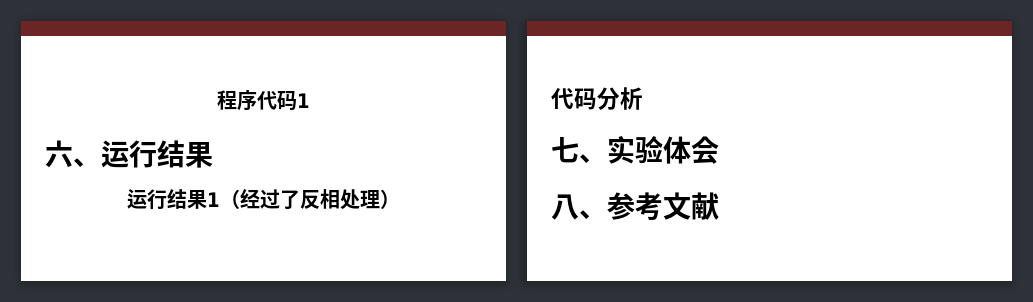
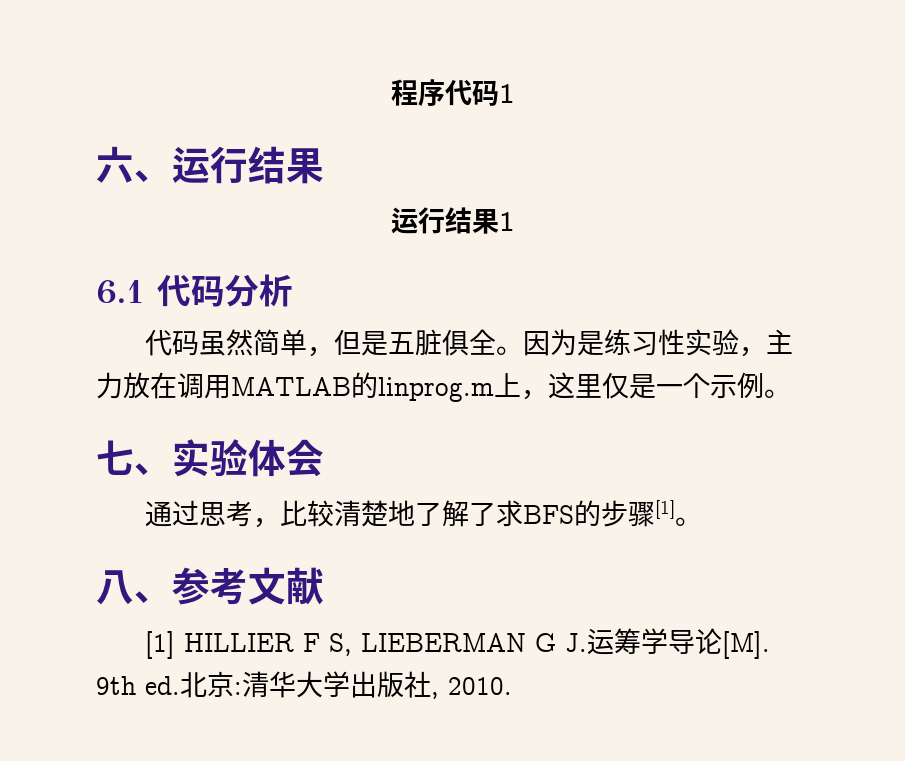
[220,189,400,210] [551,87,643,110] [551,136,719,164] [551,192,719,220] （经过了反相处理） // 代码分析 // 七、实验体会 // 八、参考文献 -> [96,274,294,307] [144,329,793,357] [96,372,791,402] [96,439,324,477] [144,500,702,528] [96,567,324,605] [144,628,770,659] [96,671,512,699] // 6.1代码分析 // 代码虽然简单，但是五脏俱全。因为是练习性实验，主力放在调用MATLAB的linprog.m上，这里仅是一个示例。 // 七、实验体会 // 通过思考，比较清楚地了解了求BFS的步骤[1]。 // 八、参考文献 // [1] HILLIER F S, LIEBERMAN G J.运筹学导论[M]. 9th ed.北京:清华大学出版社, 2010.

